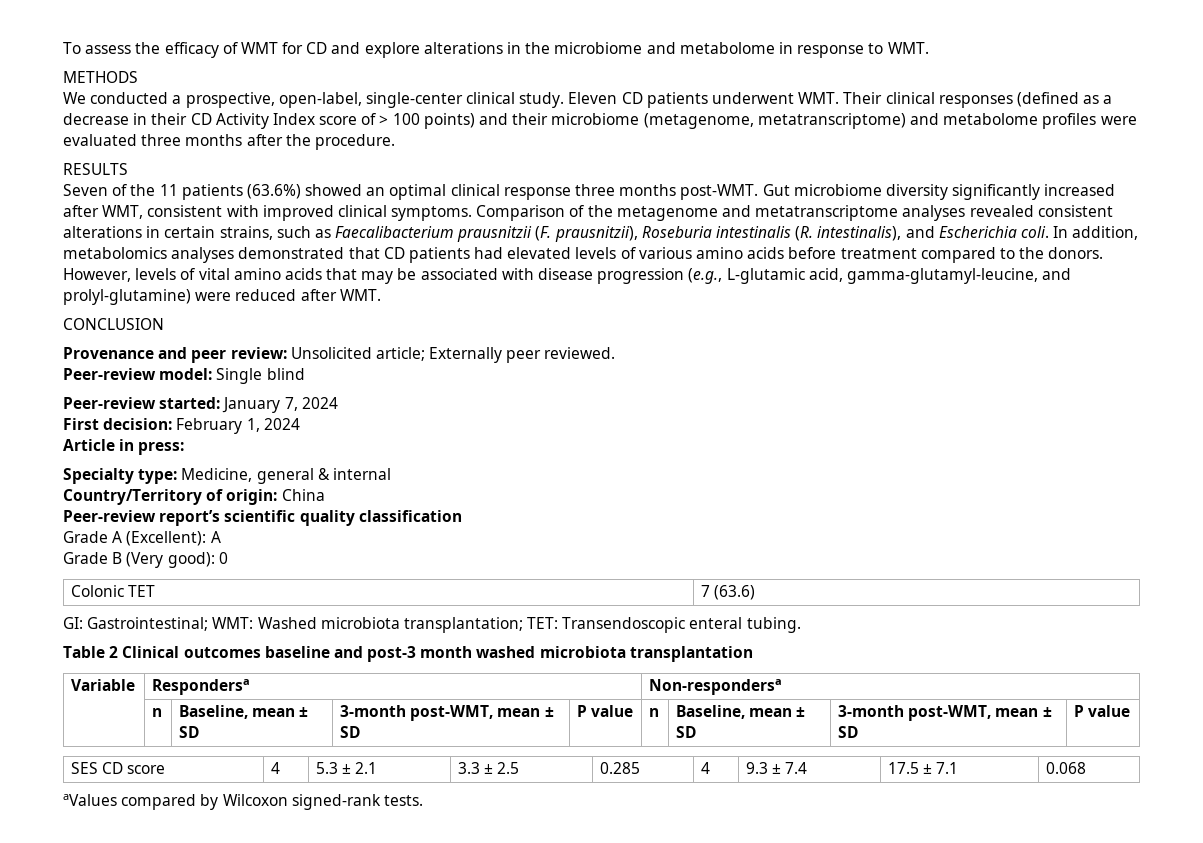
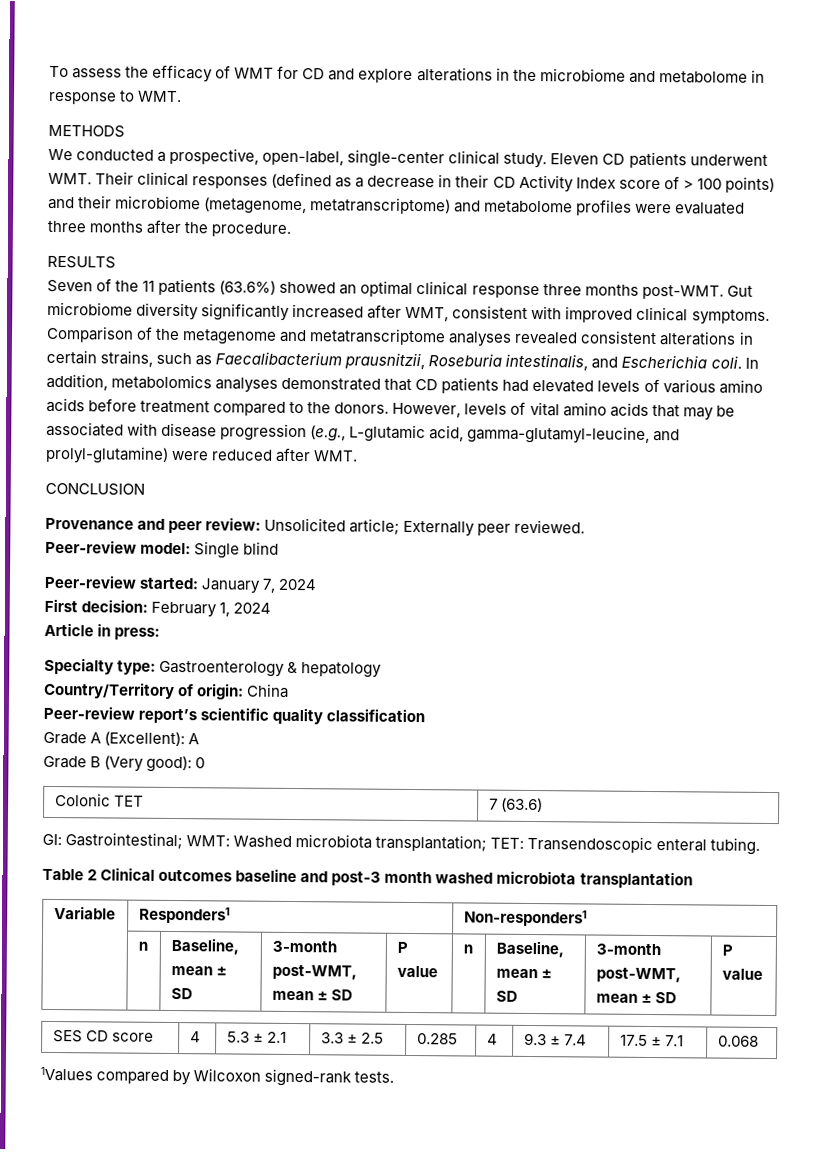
[457,226,902,242] prausnitzii (F. prausnitzii), Roseburia intestinalis (R. intestinalis), -> [344,352,589,371] prausnitzii, Roseburia intestinalis,
[181,468,391,484] Medicine, general & internal -> [159,660,383,678] Gastroenterology & hepatology
[152,679,251,695] [649,679,783,695] Respondersa | Non-respondersa -> [138,906,231,924] [463,909,588,927] Responders1 | Non-responders1
[63,794,117,806] aValues -> [40,1066,93,1082] 1Values

